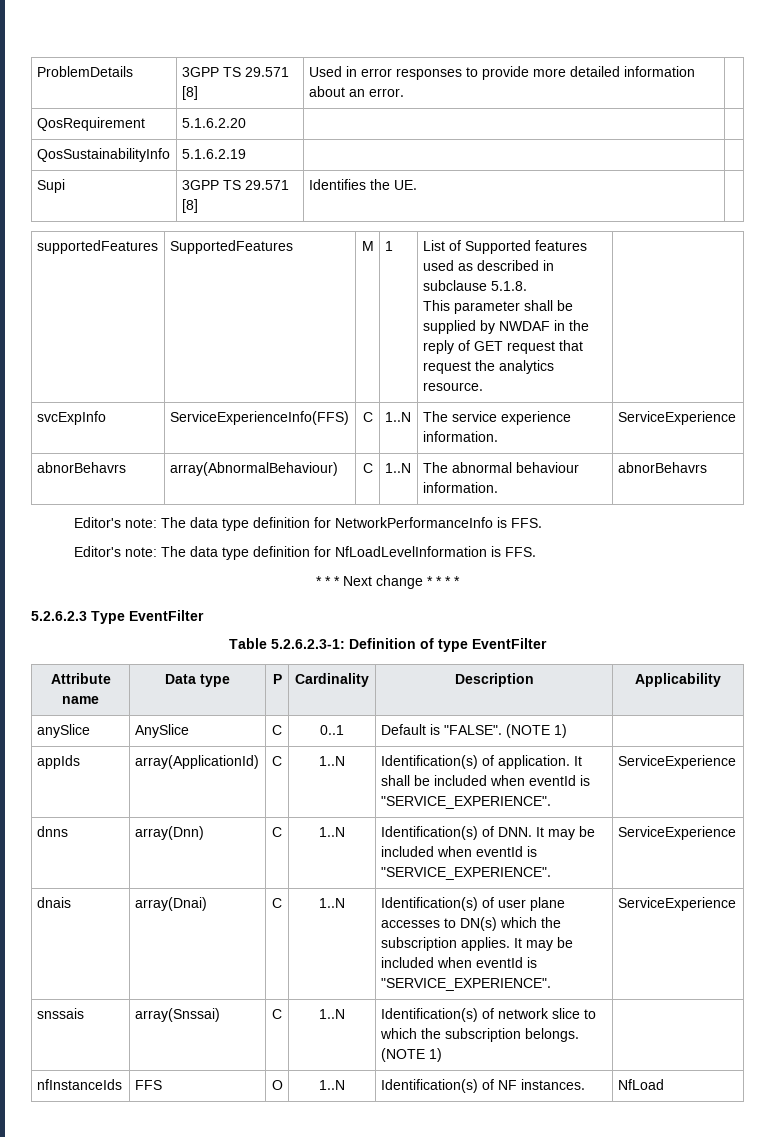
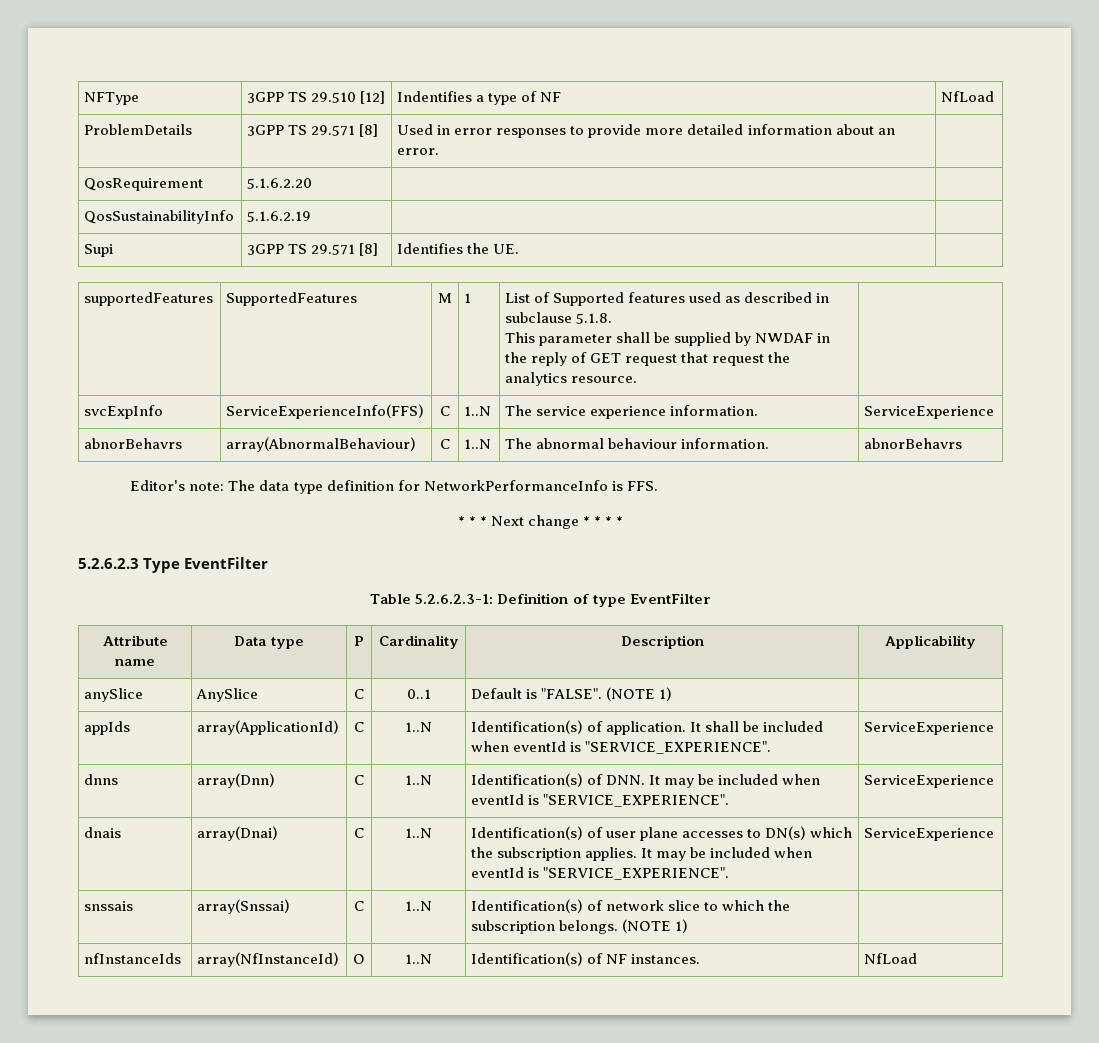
(36, 71) none -> [84,92,140,105] [247,91,386,104] [397,91,562,105] [941,91,995,102] NFType | 3GPP TS 29.510 [12] | Indentifies a type of NF | NfLoad //
[73,546,536,560] // Editor's note: The data type definition for NfLoadLevelInformation is FFS. -> (658, 486) none
[134,1080,162,1090] FFS -> [197,952,340,967] array(NfInstanceId)

